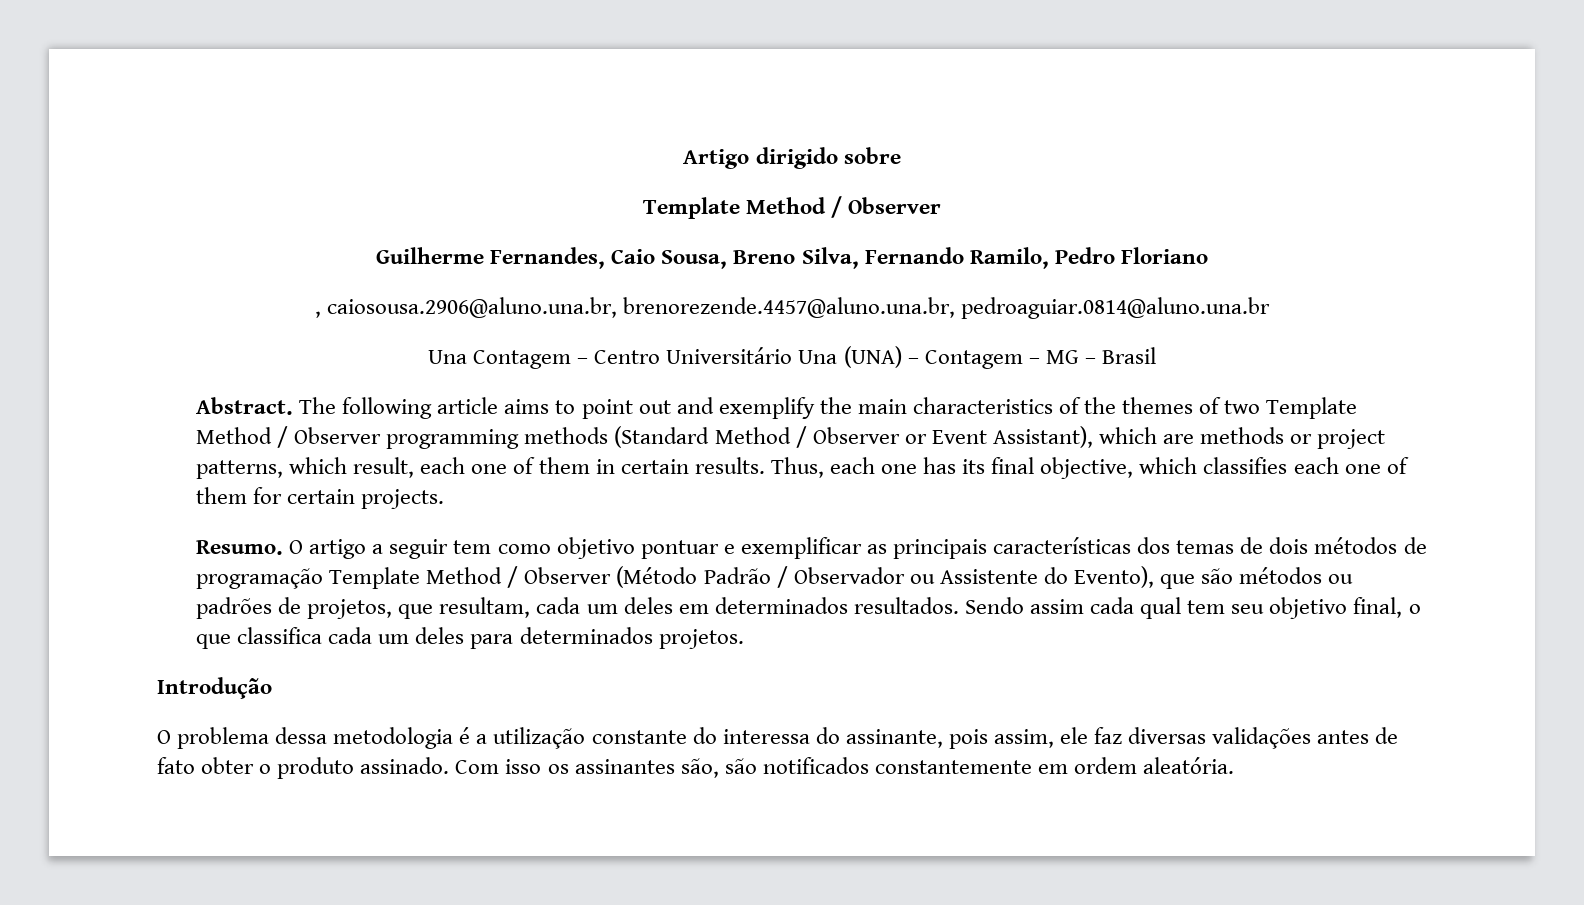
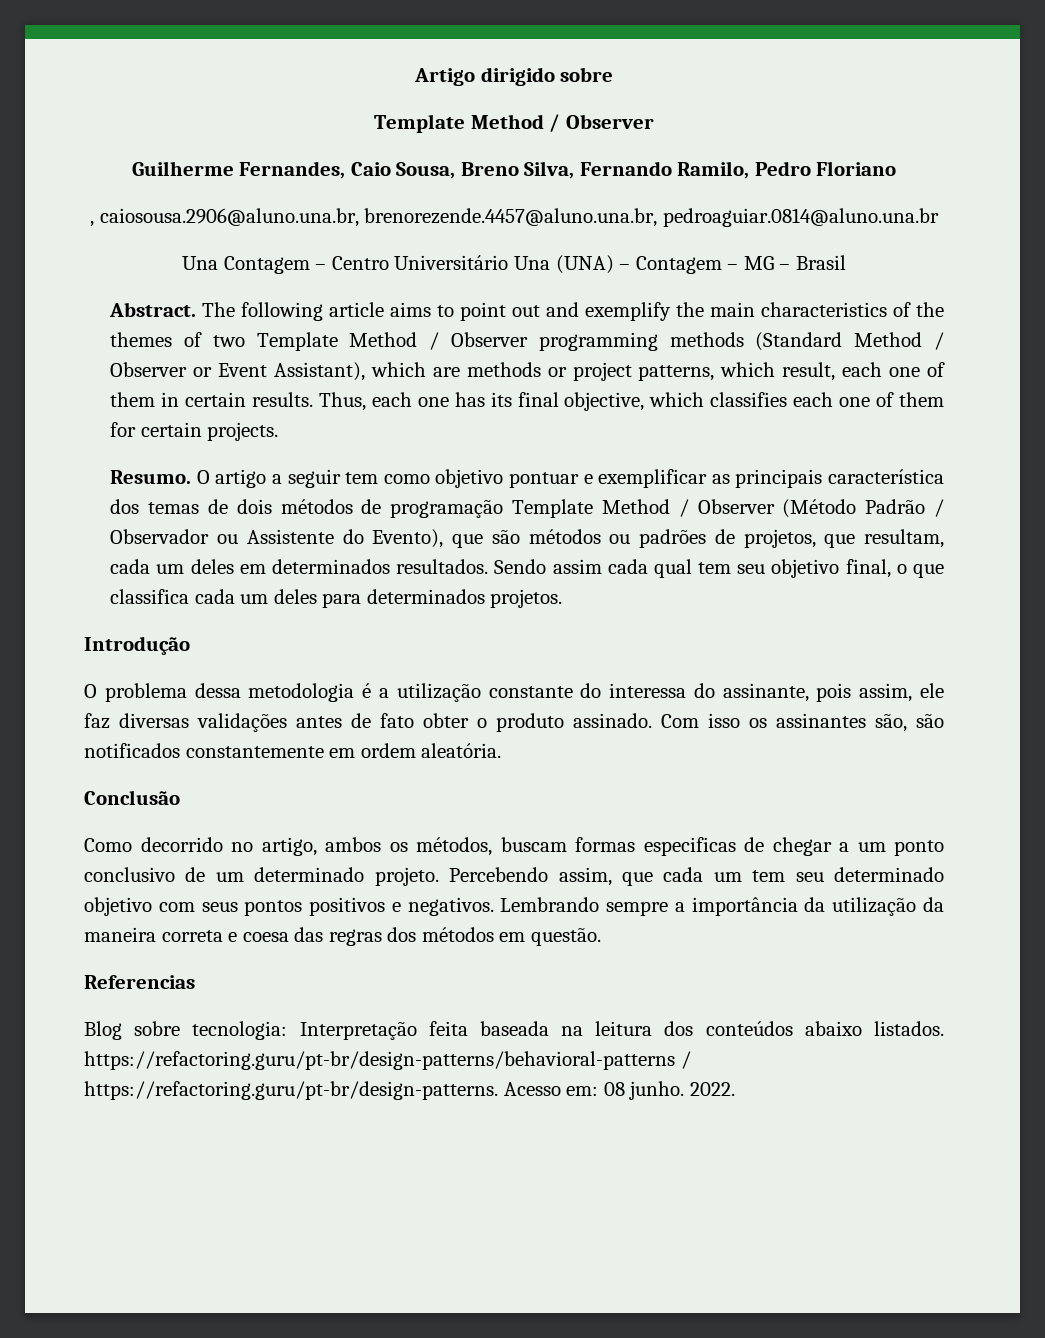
[993,537,1132,554] características -> [828,469,945,484] característica
(1235, 765) none -> [84,790,180,805] [84,837,944,856] [84,867,944,886] [84,897,945,916] [84,927,601,946] [84,975,195,989] [84,1021,944,1040] [84,1051,691,1070] [84,1081,735,1100] // Conclusão // Como decorrido no artigo, ambos os métodos, buscam formas especificas de chegar a um ponto conclusivo de um determinado projeto. Percebendo assim, que cada um tem seu determinado objetivo com seus pontos positivos e negativos. Lembrando sempre a importância da utilização da maneira correta e coesa das regras dos métodos em questão. // Referencias // Blog sobre tecnologia: Interpretação feita baseada na leitura dos conteúdos abaixo listados. https://refactoring.guru/pt-br/design-patterns/behavioral-patterns / https://refactoring.guru/pt-br/design-patterns. Acesso em: 08 junho. 2022.

